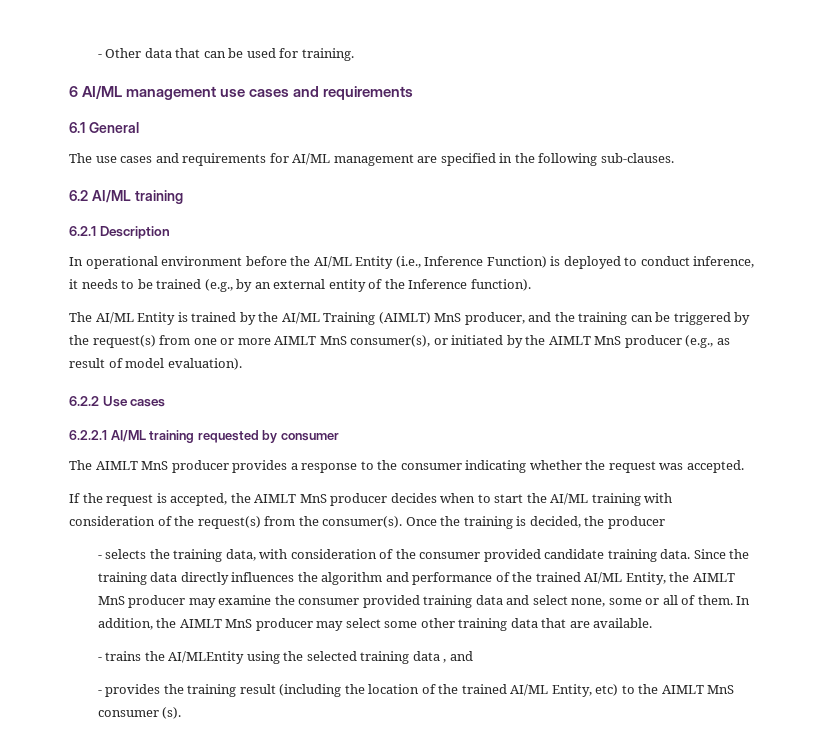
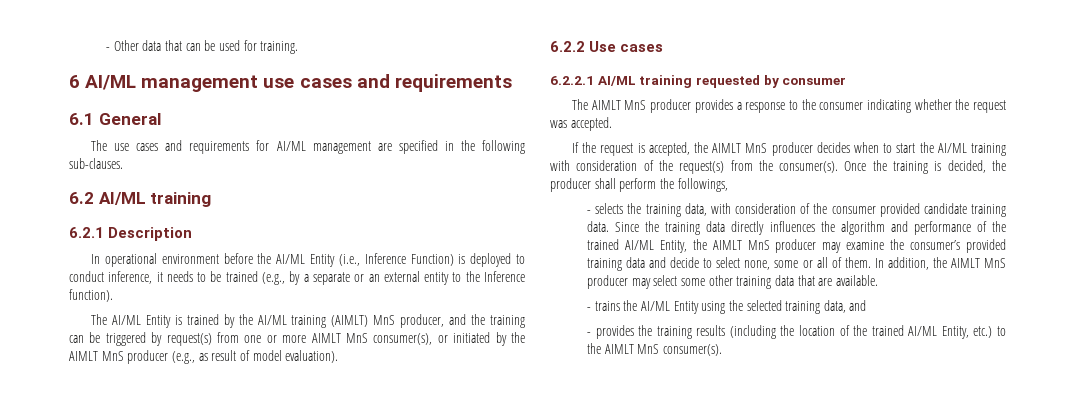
(253, 285) none -> [303,272,365,285] a separate or
[368,279,383,289] of -> [452,272,462,282] to
[323,312,376,325] Training -> [291,315,327,328] training
[69,335,89,345] the -> (163, 339) none
(665, 522) none -> [594,178,728,192] shall perform the followings,
[298,598,360,605] consumer -> [910,240,961,250] consumer’s
(530, 600) none -> [670,257,713,268] decide to
[168,651,245,664] AI/MLEntity -> [640,301,699,314] AI/ML Entity
[412,651,447,663] data , -> [823,300,846,313] data,
[239,684,276,694] result -> [696,325,726,336] results
[595,684,619,696] etc) -> [973,326,993,338] etc.)
[97,707,182,719] consumer (s). -> [662,344,722,356] consumer(s).

